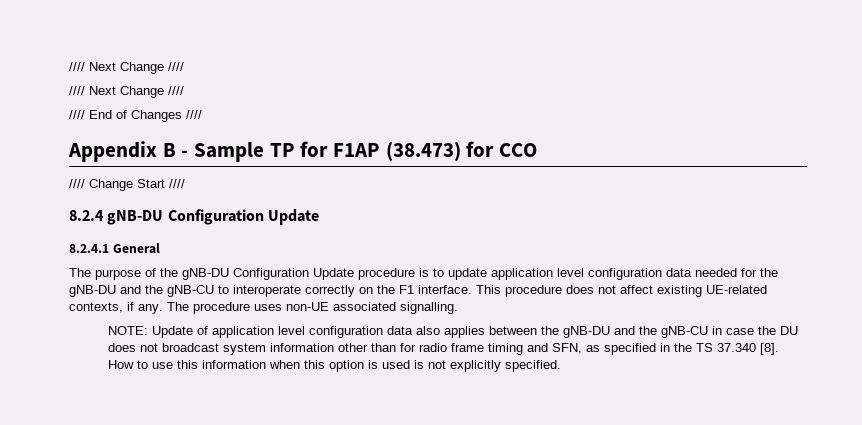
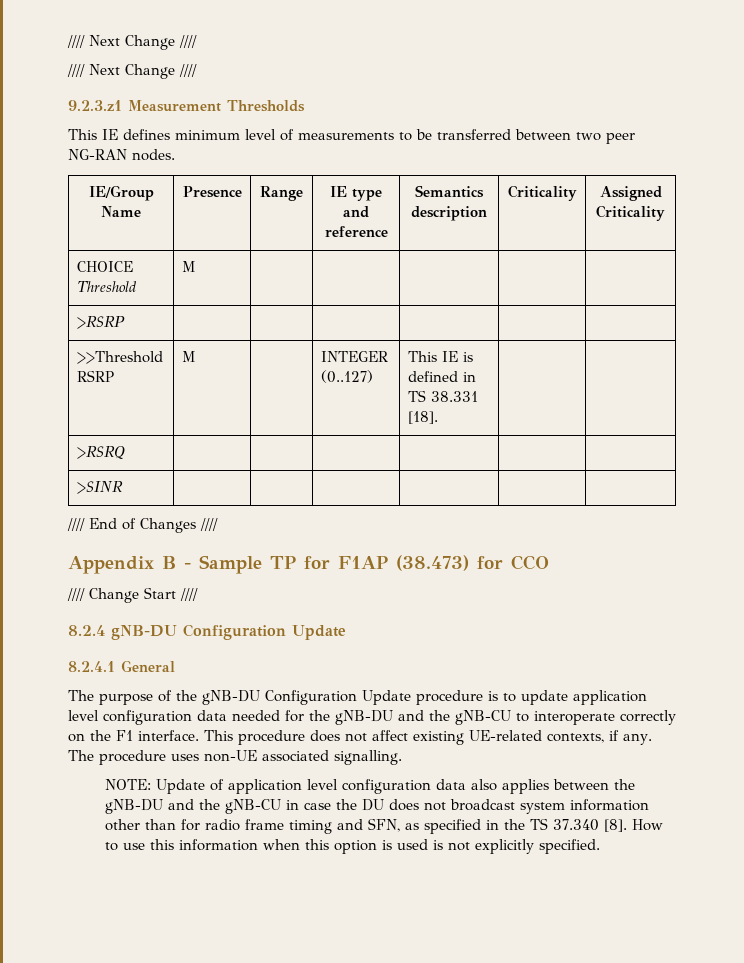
(184, 90) none -> [68,100,305,112] [68,129,635,144] [68,149,175,161] [88,185,154,201] [101,206,141,217] [182,186,242,198] [260,186,303,201] [330,186,382,201] [343,206,369,218] [324,226,388,237] [415,185,484,198] [411,206,487,221] [507,185,577,201] [599,186,662,201] [596,205,665,221] [76,261,133,272] [76,281,137,292] [181,261,196,272] [76,316,125,329] [76,351,163,364] [76,370,114,382] [181,351,196,362] [320,351,388,362] [320,370,373,383] [407,351,473,362] [407,371,476,382] [407,390,478,402] [407,411,438,424] [76,446,125,460] [76,481,123,494] // 9.2.3.z1 Measurement Thresholds // This IE defines minimum level of measurements to be transferred between two peer NG-RAN nodes. // IE/Group Name | Presence | Range | IE type and reference | Semantics description | Criticality | Assigned Criticality // CHOICE Threshold | M | | | | | // >RSRP | | | | | | // >>Threshold RSRP | M | | INTEGER (0..127) | This IE is defined in TS 38.331 [18]. | | // >RSRQ | | | | | | // >SINR | | | | | |

